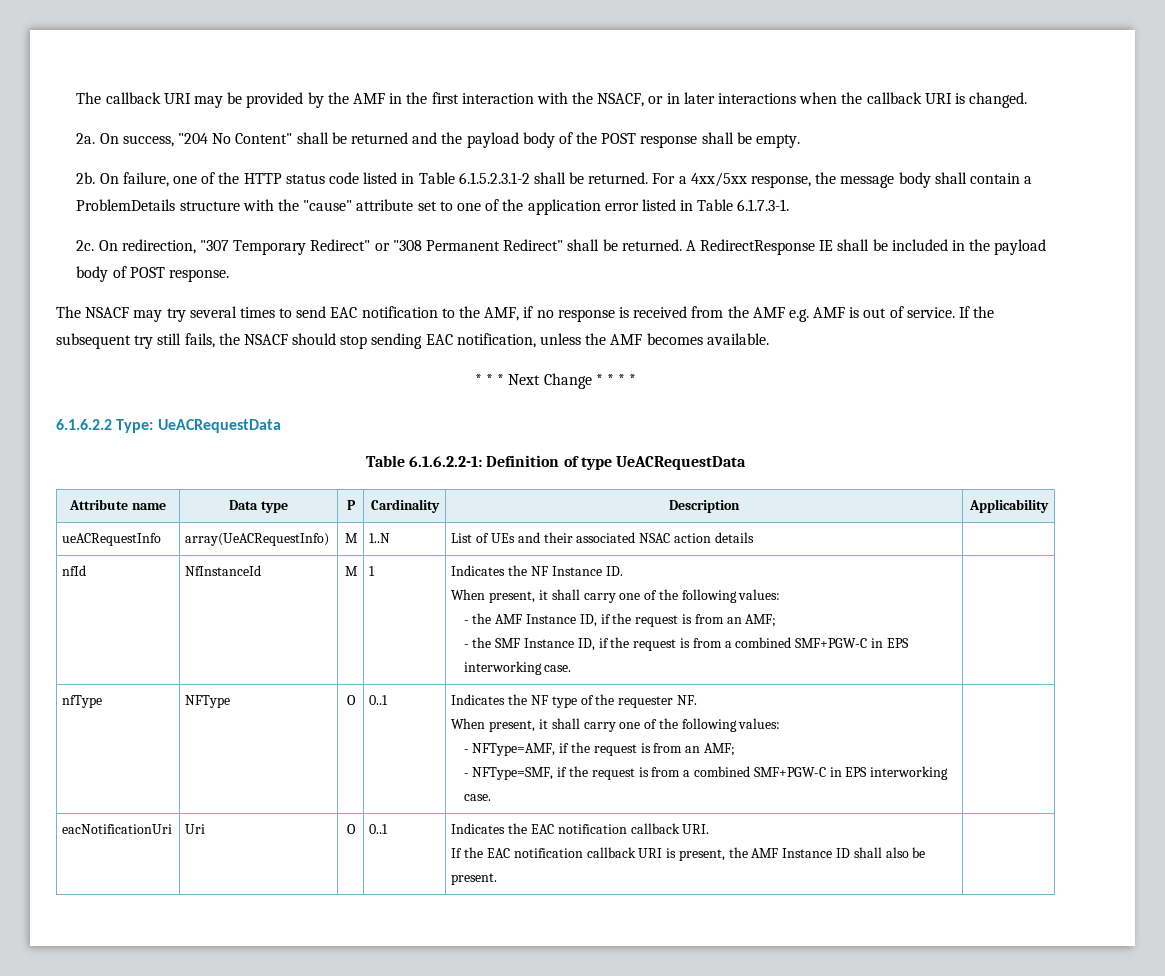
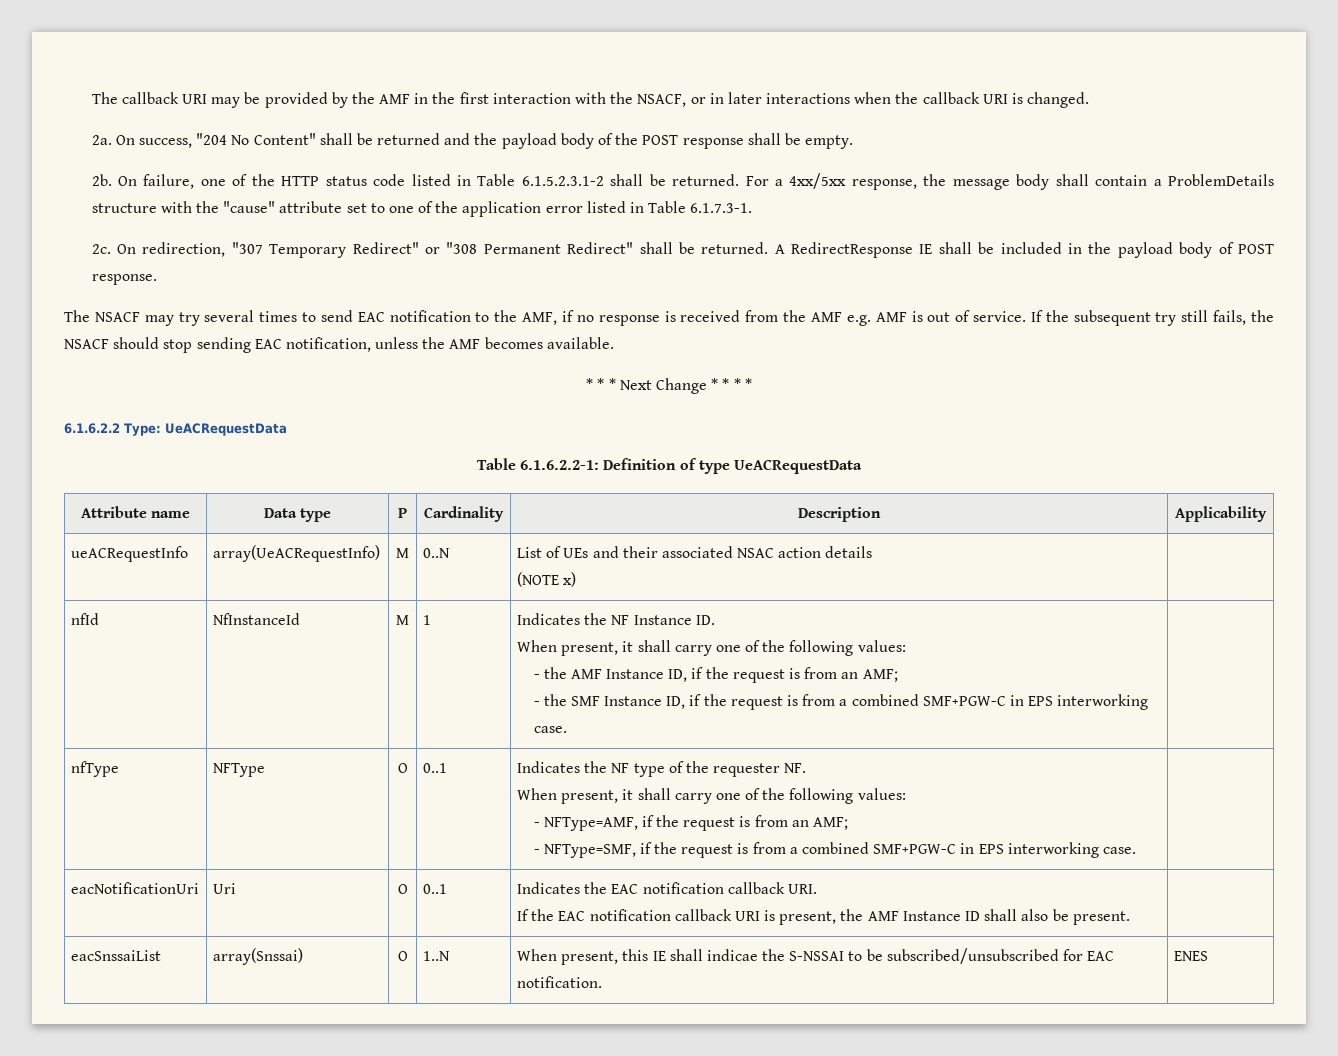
[369,533,391,543] 1..N -> [422,548,450,558] 0..N
(754, 537) none -> [516,572,577,587] // (NOTE x)
(498, 879) none -> [70,950,161,961] [212,948,303,965] [397,951,408,961] [422,951,450,961] [516,948,1115,965] [516,976,602,988] [1173,951,1208,961] // eacSnssaiList | array(Snssai) | O | 1..N | When present, this IE shall indicae the S-NSSAI to be subscribed/unsubscribed for EAC notification. | ENES

